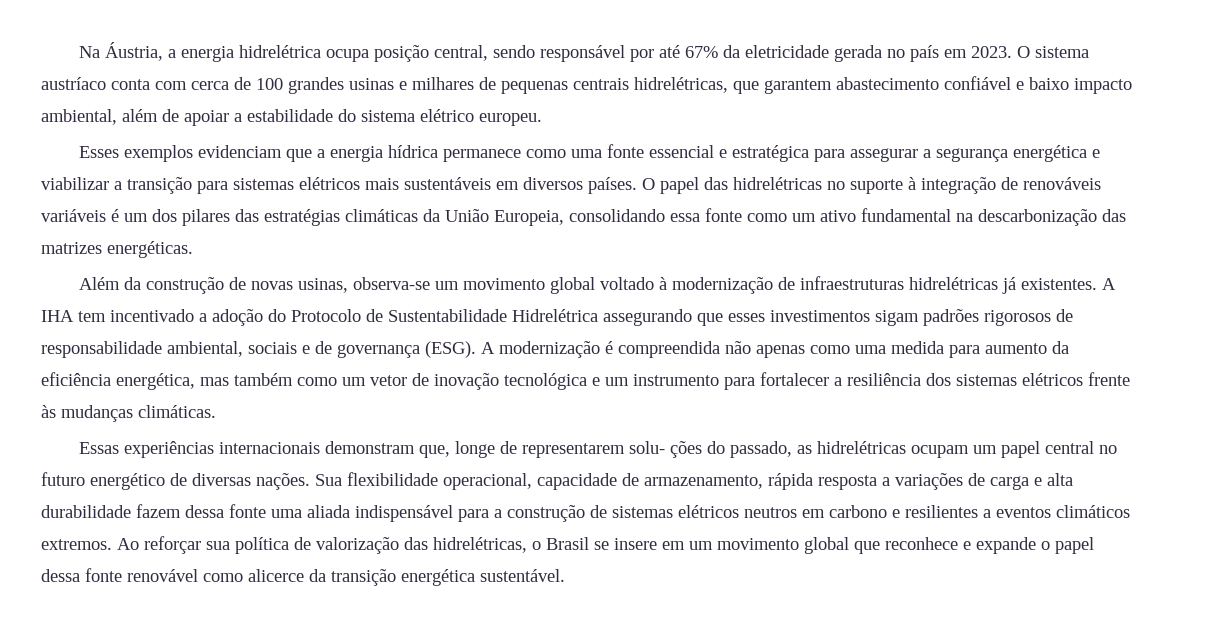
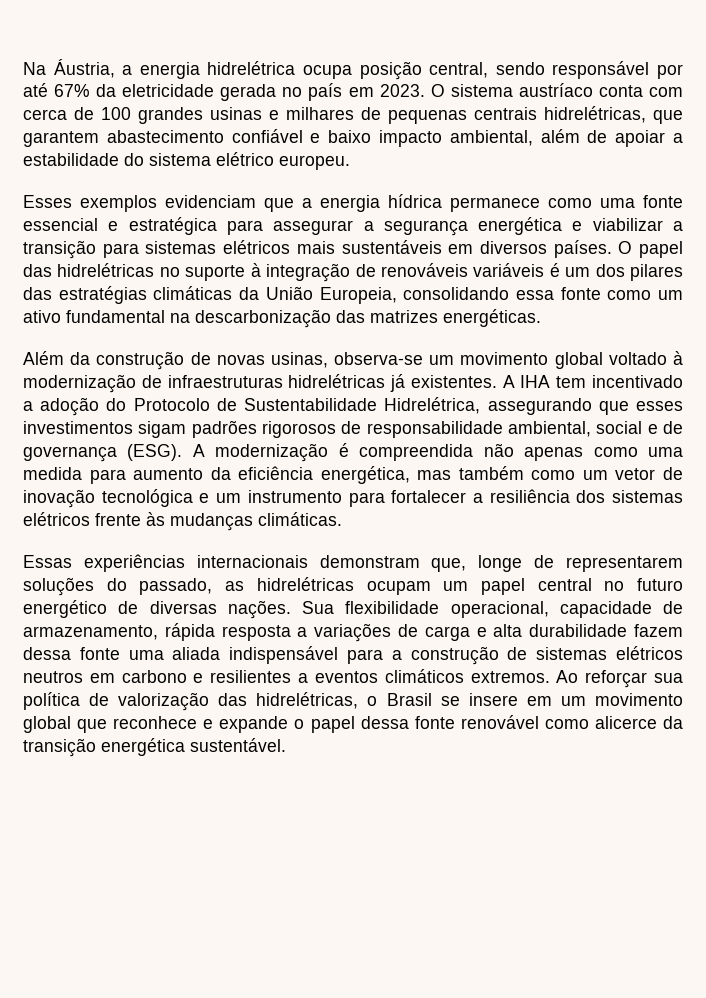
[512,309,598,322] Hidrelétrica -> [384,397,481,414] Hidrelétrica,
[248,342,297,354] sociais -> [596,421,643,434] social
[629,441,703,458] solu- ções -> [23,577,94,596] soluções

